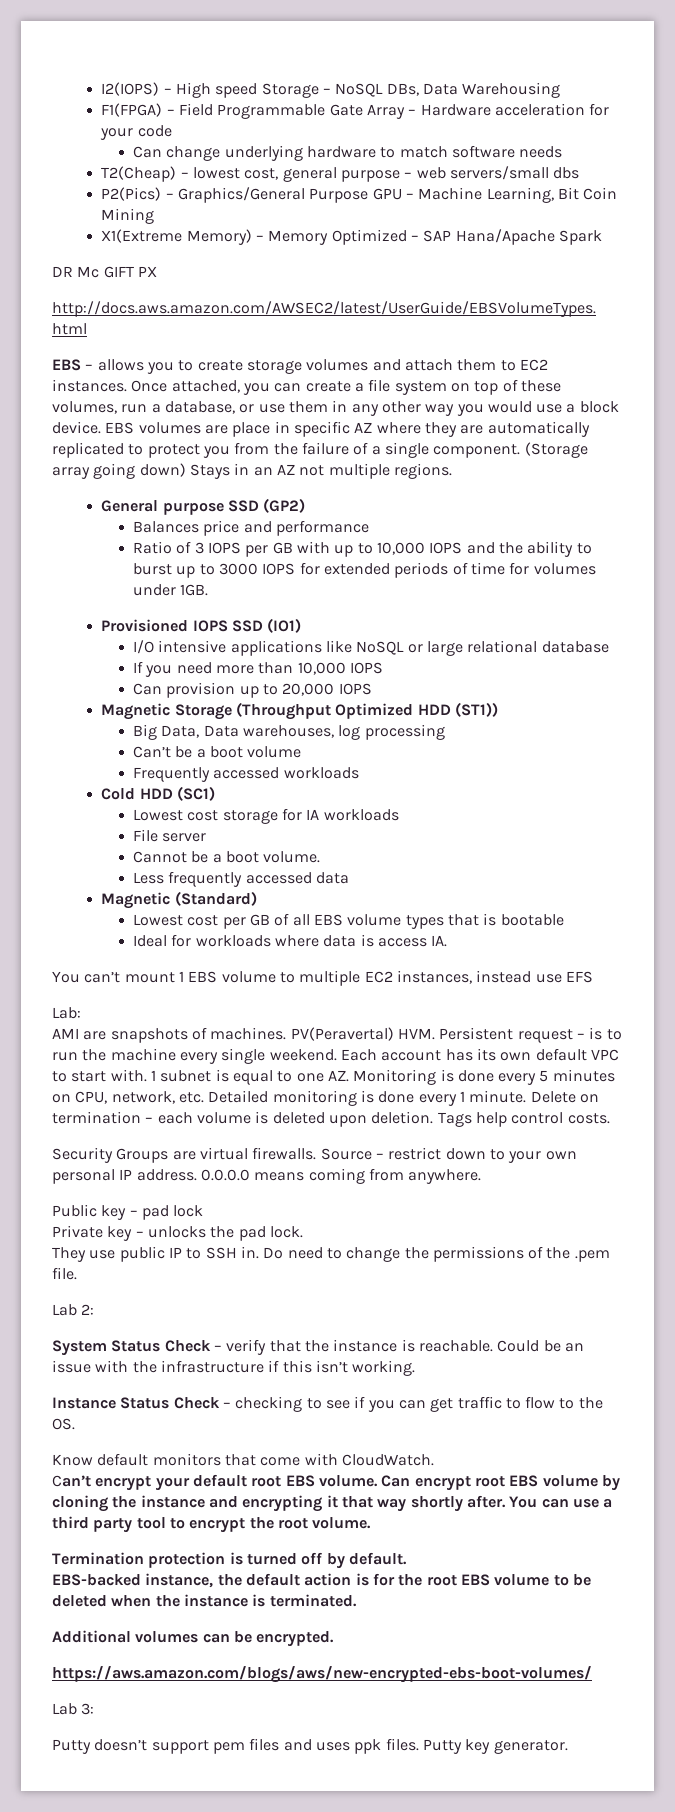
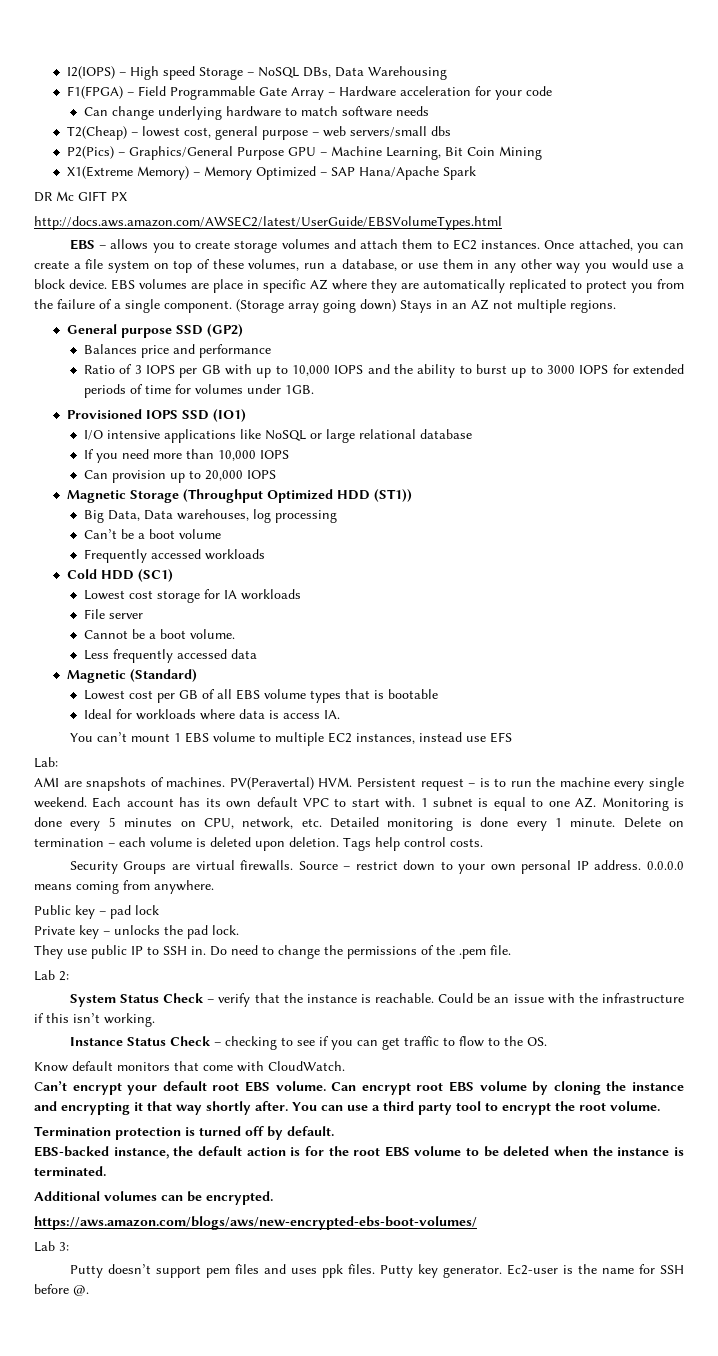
(568, 1747) none -> [506,1264,684,1275] [34,1284,89,1296] Ec2-user is the name for SSH before @.

